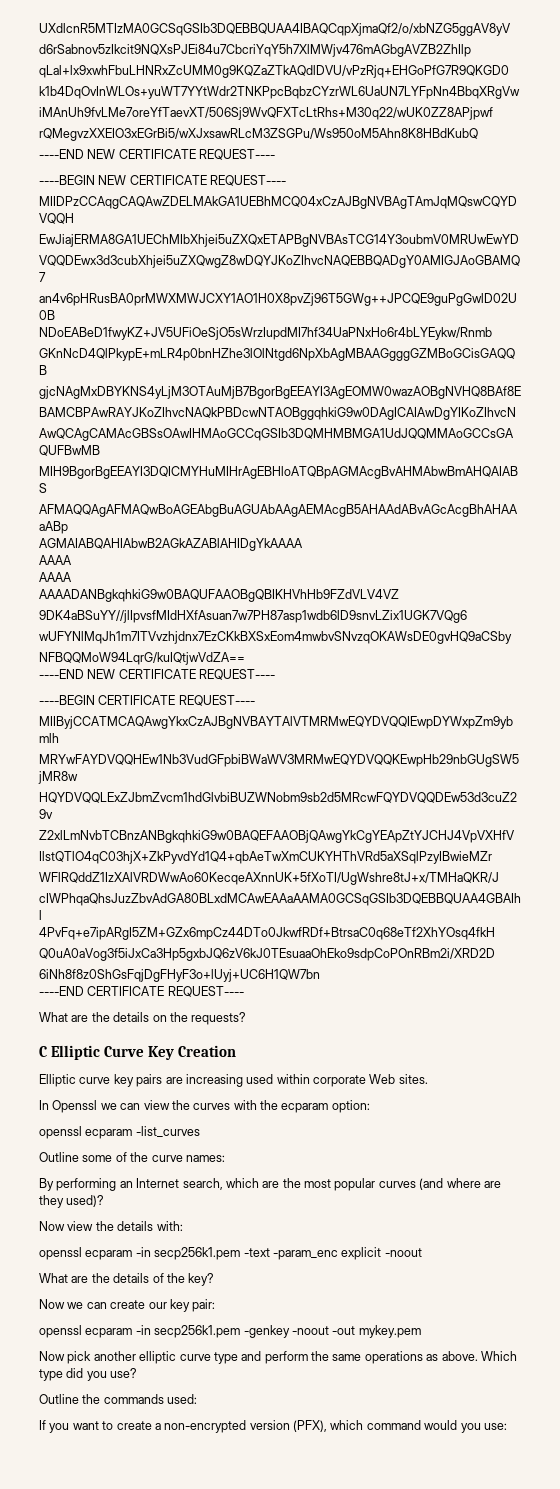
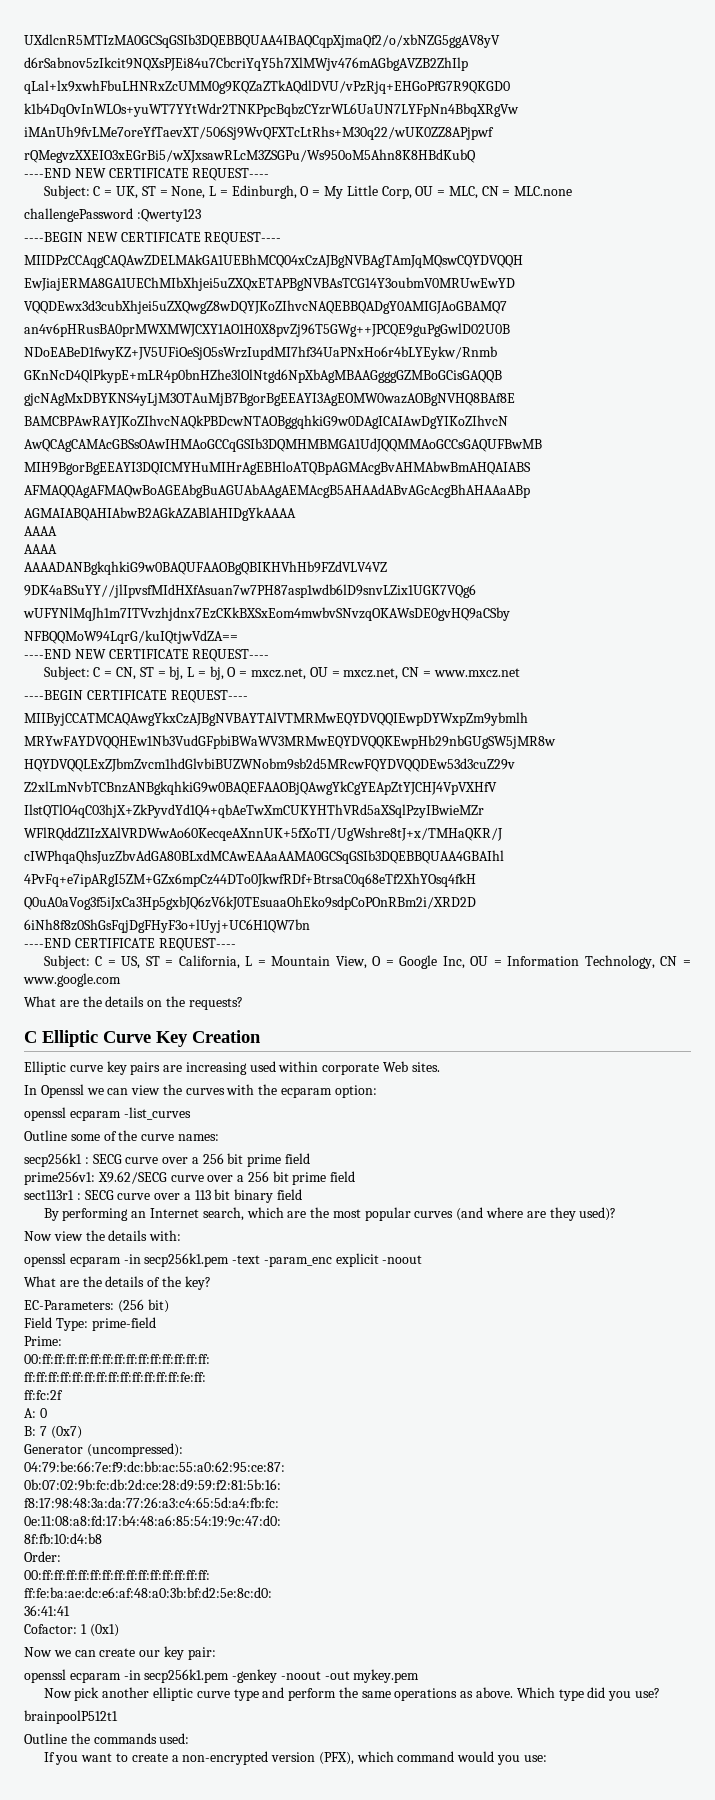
(276, 154) none -> [43,185,573,199] [24,208,201,222] // Subject: C = UK, ST = None, L = Edinburgh, O = My Little Corp, OU = MLC, CN = MLC.none // challengePassword :Qwerty123
(276, 674) none -> [43,666,520,680] // Subject: C = CN, ST = bj, L = bj, O = mxcz.net, OU = mxcz.net, CN = www.mxcz.net
(244, 991) none -> [43,955,692,969] [23,973,121,987] // Subject: C = US, ST = California, L = Mountain View, O = Google Inc, OU = Information Technology, CN = www.google.com
(225, 1158) none -> [24,1153,311,1167] [24,1171,356,1185] [24,1189,303,1203] // secp256k1 : SECG curve over a 256 bit prime field // prime256v1: X9.62/SECG curve over a 256 bit prime field // sect113r1 : SECG curve over a 113 bit binary field
(215, 1279) none -> [24,1299,169,1313] [24,1317,156,1331] [24,1336,62,1346] [24,1354,210,1364] [24,1372,206,1382] [24,1390,63,1400] [24,1408,47,1418] [24,1426,82,1439] [24,1443,183,1457] [24,1461,285,1473] [24,1479,281,1491] [24,1497,279,1509] [24,1515,281,1527] [24,1533,102,1544] [24,1551,61,1562] [24,1570,210,1580] [24,1587,272,1598] [24,1605,70,1616] [24,1624,119,1637] // EC-Parameters: (256 bit) // Field Type: prime-field // Prime: // 00:ff:ff:ff:ff:ff:ff:ff:ff:ff:ff:ff:ff:ff:ff: // ff:ff:ff:ff:ff:ff:ff:ff:ff:ff:ff:ff:ff:fe:ff: // ff:fc:2f // A: 0 // B: 7 (0x7) // Generator (uncompressed): // 04:79:be:66:7e:f9:dc:bb:ac:55:a0:62:95:ce:87: // 0b:07:02:9b:fc:db:2d:ce:28:d9:59:f2:81:5b:16: // f8:17:98:48:3a:da:77:26:a3:c4:65:5d:a4:fb:fc: // 0e:11:08:a8:fd:17:b4:48:a6:85:54:19:9c:47:d0: // 8f:fb:10:d4:b8 // Order: // 00:ff:ff:ff:ff:ff:ff:ff:ff:ff:ff:ff:ff:ff:ff: // ff:fe:ba:ae:dc:e6:af:48:a0:3b:bf:d2:5e:8c:d0: // 36:41:41 // Cofactor: 1 (0x1)
(138, 1373) none -> [24,1710,118,1724] // brainpoolP512t1

